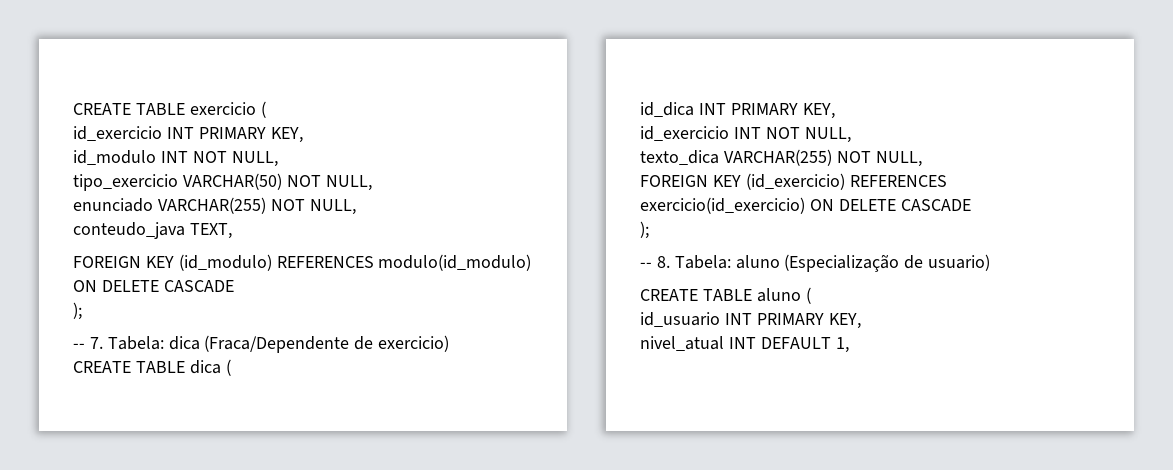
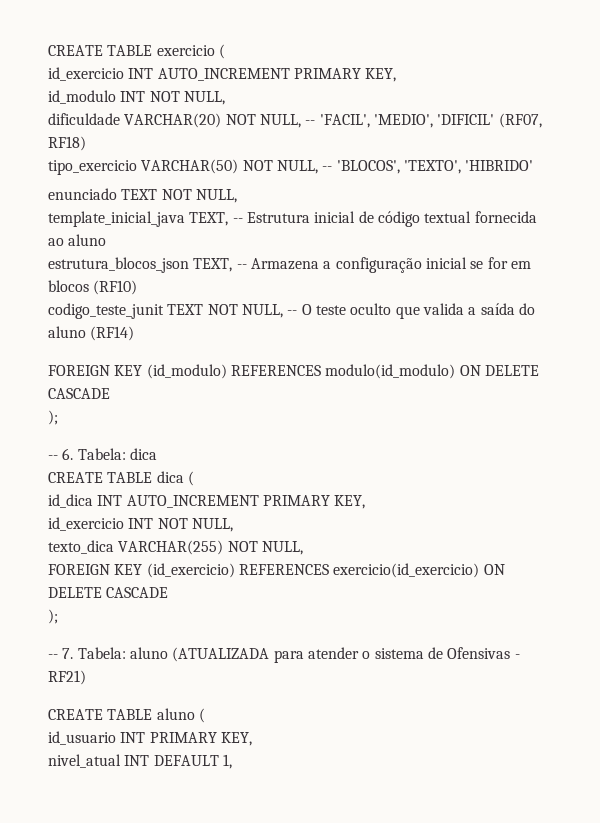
(194, 133) none -> [157,68,290,81] AUTO_INCREMENT
(278, 159) none -> [48,113,542,128] [48,136,86,151] // dificuldade VARCHAR(20) NOT NULL, -- 'FACIL', 'MEDIO', 'DIFICIL' (RF07, RF18)
(372, 183) none -> [322,160,534,174] -- 'BLOCOS', 'TEXTO', 'HIBRIDO'
[157,197,356,215] [73,222,232,239] VARCHAR(255) NOT NULL, // conteudo_java TEXT, -> [121,189,237,203] [48,211,537,227] [48,234,107,246] [48,257,531,273] [48,280,138,295] [48,303,535,319] [48,326,135,341] TEXT NOT NULL, // template_inicial_java TEXT, -- Estrutura inicial de código textual fornecida ao aluno // estrutura_blocos_json TEXT, -- Armazena a configuração inicial se for em blocos (RF10) // codigo_teste_junit TEXT NOT NULL, -- O teste oculto que valida a saída do aluno (RF14)
[89,337,103,349] 7. -> [62,448,74,460] 6.
[204,335,450,353] (Fraca/Dependente de exercicio) -> (157, 454) none
(726, 109) none -> [126,495,259,508] AUTO_INCREMENT
[656,256,670,268] 8. -> [62,648,74,659] 7.
[784,254,991,272] (Especialização de usuario) -> [172,647,520,663] [48,670,86,685] (ATUALIZADA para atender o sistema de Ofensivas - RF21)

